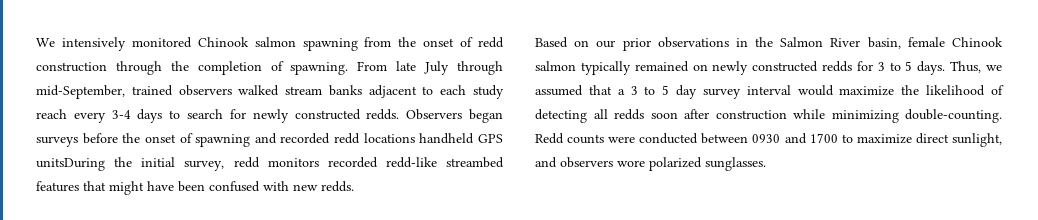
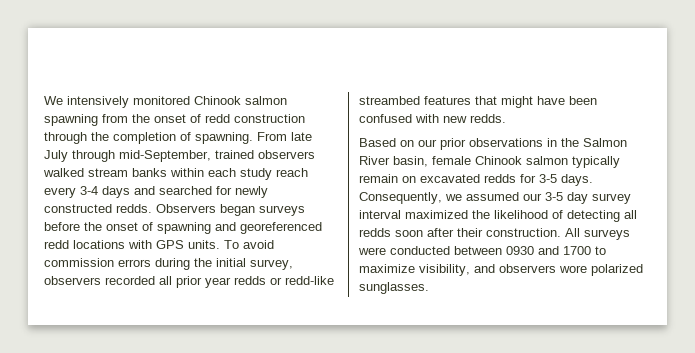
[368,85,434,98] adjacent to -> [170,168,204,177] within
[169,109,224,119] to search -> [134,186,212,195] and searched
[280,133,331,144] recorded -> [240,222,322,234] georeferenced
[419,133,503,144] [36,157,378,171] handheld GPS unitsDuring the initial survey, redd monitors recorded -> [128,240,274,249] [44,258,293,270] [44,276,282,288] with GPS units. To avoid commission errors during the initial survey, observers recorded all prior year redds or
[634,61,1003,75] [535,85,670,96] remained on newly constructed redds for 3 to 5 days. Thus, we assumed that a 3 to 5 -> [359,174,593,186] [359,192,563,204] remain on excavated redds for 3-5 days. Consequently, we assumed our 3-5
[797,85,895,96] would maximize -> [405,210,468,219] maximized
[715,109,1002,123] [535,133,605,144] construction while minimizing double-counting. Redd counts -> [457,228,630,240] their construction. All surveys
[915,133,1002,147] direct sunlight, -> [419,264,470,276] visibility,

